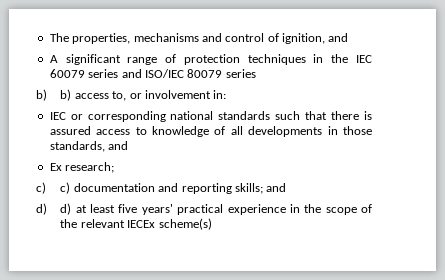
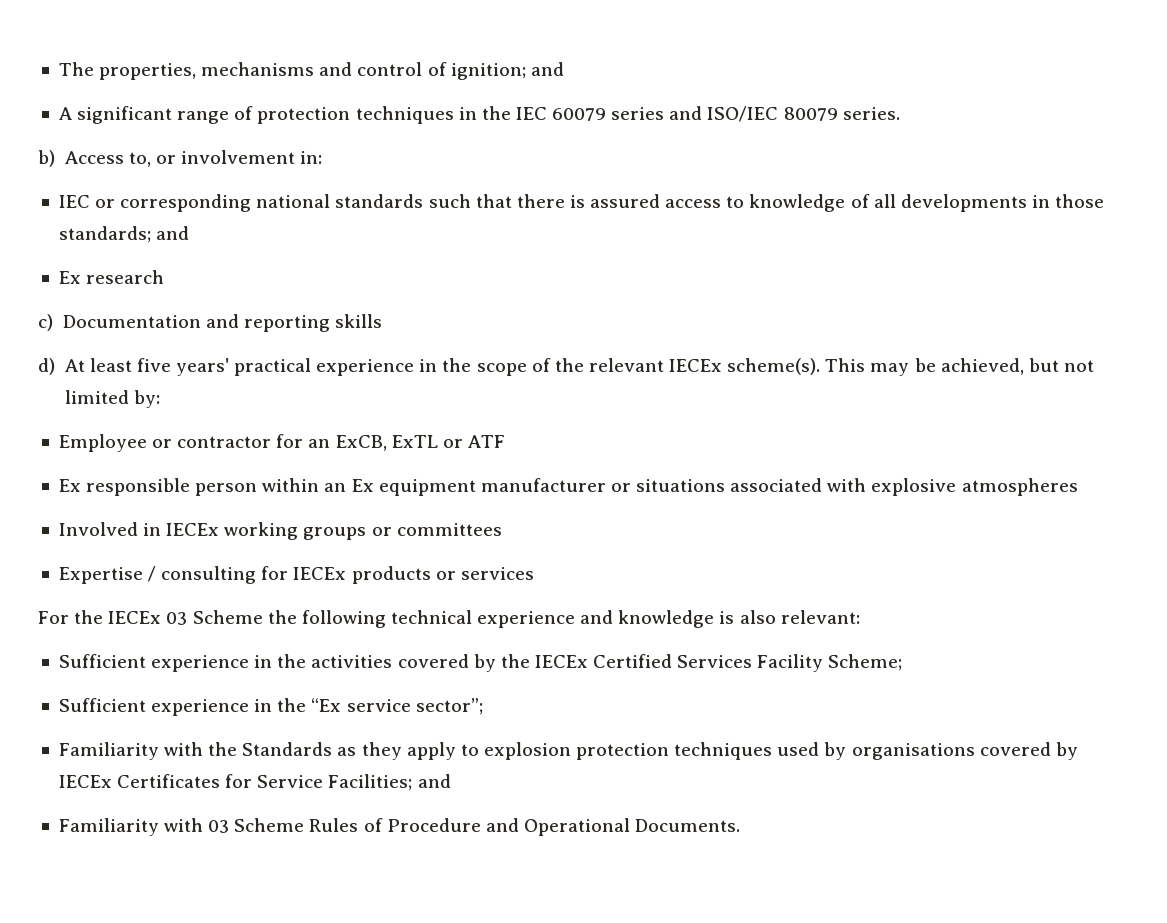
[282,33,325,44] ignition, -> [450,63,526,80] ignition;
[225,69,256,78] [36,89,109,101] series // b) b) access -> [842,107,900,120] [38,150,124,167] series. // b) Access
[49,141,105,152] standards, -> [58,226,151,243] standards;
[65,162,115,173] [36,182,287,194] [36,203,87,215] research; // c) c) documentation and reporting skills; and // d) d) at -> [86,270,165,284] [38,314,382,332] [38,358,85,375] research // c) Documentation and reporting skills // d) At
[158,218,212,230] scheme(s) -> [727,358,1094,376] [64,390,160,408] [58,434,505,452] [58,478,1078,496] [58,522,502,540] [58,566,534,584] [38,610,860,628] [58,654,903,672] [58,698,483,716] [58,742,1078,760] [58,774,451,791] [58,818,741,836] scheme(s). This may be achieved, but not limited by: // Employee or contractor for an ExCB, ExTL or ATF // Ex responsible person within an Ex equipment manufacturer or situations associated with explosive atmospheres // Involved in IECEx working groups or committees // Expertise / consulting for IECEx products or services // For the IECEx 03 Scheme the following technical experience and knowledge is also relevant: // Sufficient experience in the activities covered by the IECEx Certified Services Facility Scheme; // Sufficient experience in the “Ex service sector”; // Familiarity with the Standards as they apply to explosion protection techniques used by organisations covered by IECEx Certificates for Service Facilities; and // Familiarity with 03 Scheme Rules of Procedure and Operational Documents.

